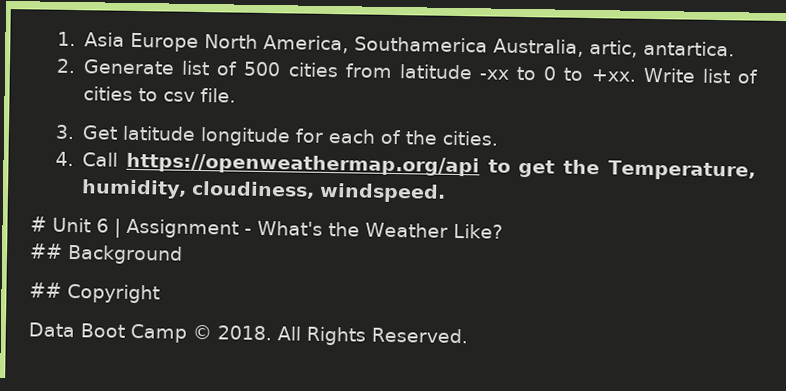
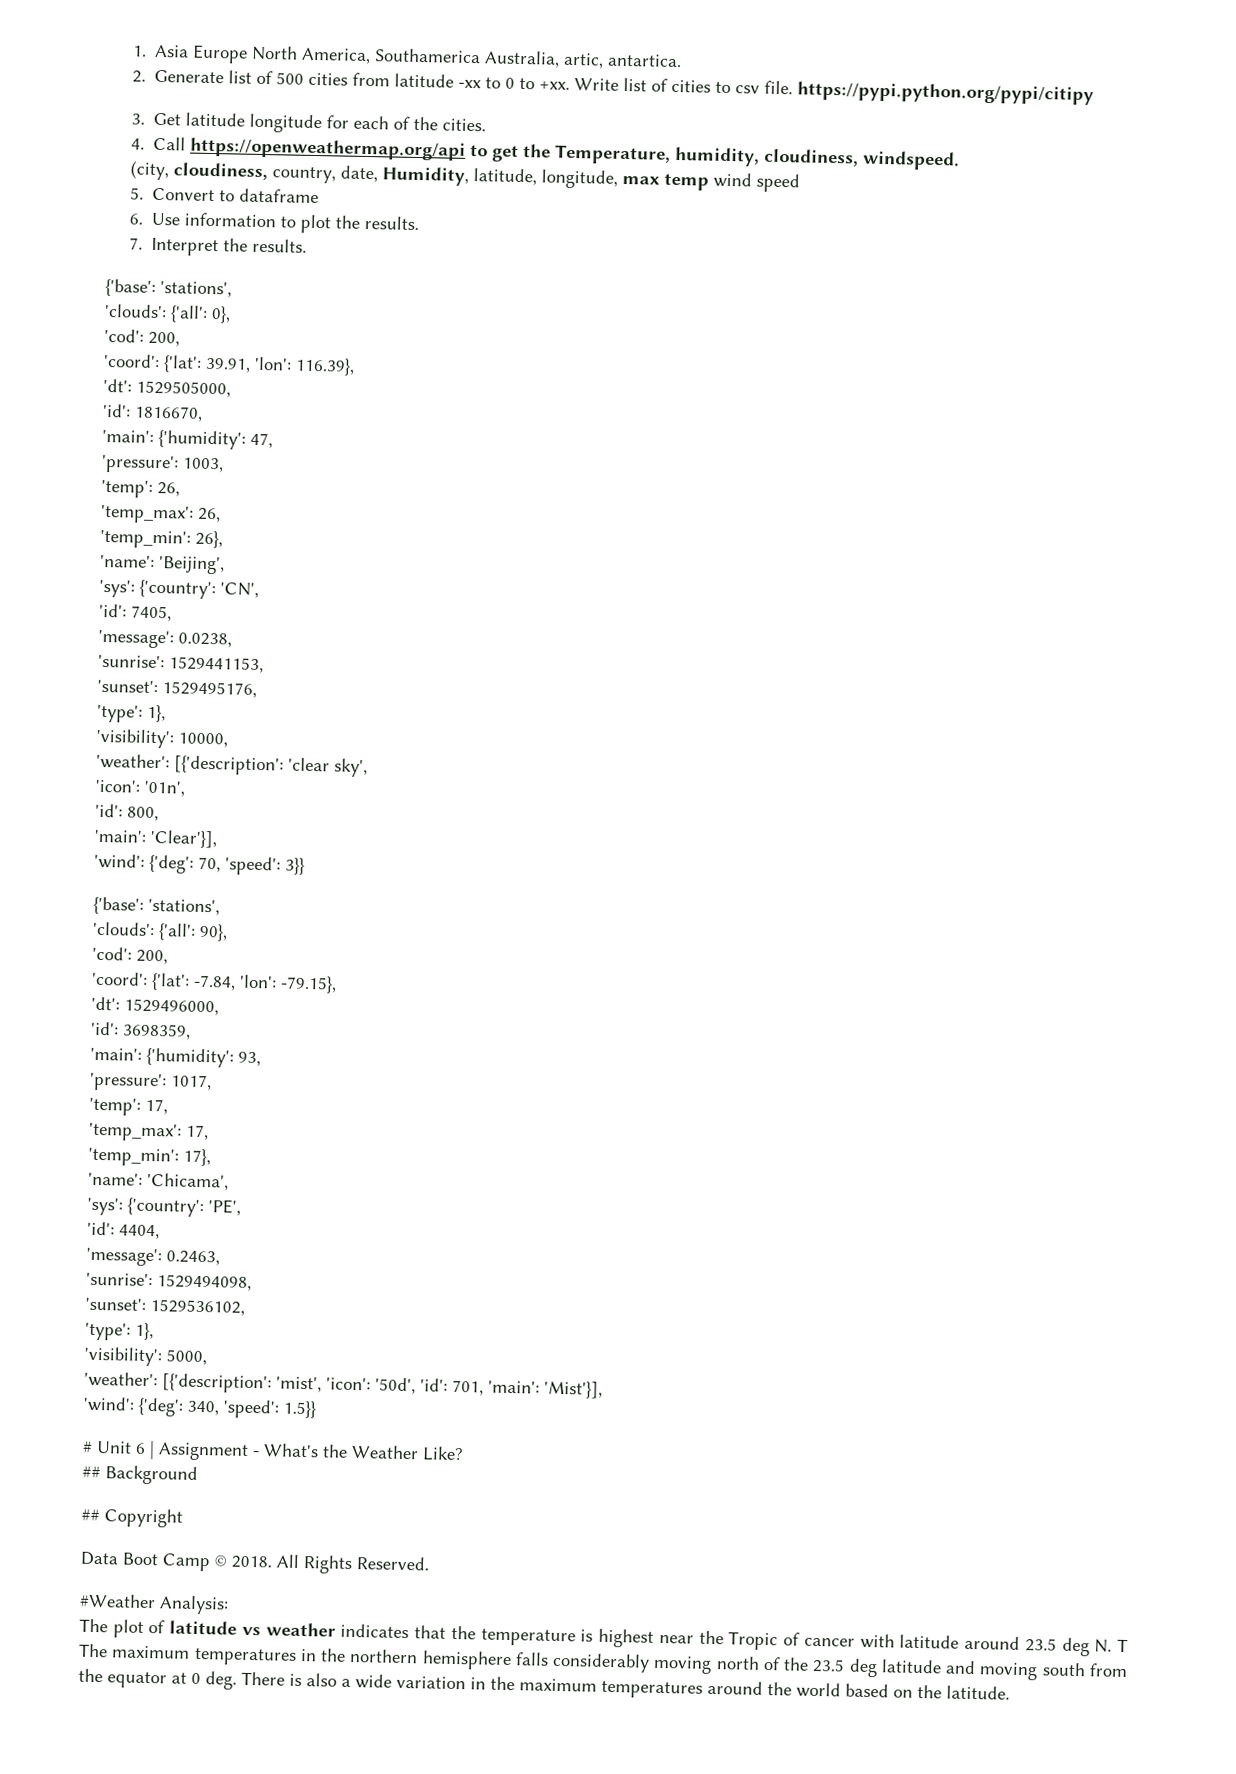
(237, 95) none -> [797,81,1095,106] https://pypi.python.org/pypi/citipy
(447, 192) none -> [129,160,800,193] [129,187,320,204] [128,212,420,234] [128,237,308,257] [105,278,232,298] [104,303,231,324] [104,328,180,347] [103,353,355,376] [103,378,231,398] [103,403,203,422] [102,429,273,450] [101,454,224,474] [101,479,180,498] [100,504,221,524] [100,529,223,549] [100,554,225,575] [99,579,259,600] [99,603,172,622] [98,629,232,649] [98,654,264,674] [97,679,257,698] [97,704,166,723] [96,728,228,749] [96,753,368,778] [95,779,185,797] [95,803,159,822] [94,829,218,849] [94,853,305,876] [93,896,220,916] [92,921,228,942] [92,946,168,965] [92,971,337,994] [91,996,219,1016] [91,1021,191,1040] [90,1047,261,1068] [89,1072,212,1092] [89,1097,168,1116] [89,1122,209,1142] [88,1147,211,1167] [88,1172,229,1191] [87,1197,241,1218] [87,1221,160,1240] [86,1247,220,1267] [86,1272,252,1291] [85,1297,245,1316] [85,1322,154,1341] [84,1346,207,1367] [84,1371,603,1399] [83,1396,316,1419] // (city, cloudiness, country, date, Humidity, latitude, longitude, max temp wind speed // 5. Convert to dataframe // 6. Use information to plot the results. // 7. Interpret the results. // {'base': 'stations', // 'clouds': {'all': 0}, // 'cod': 200, // 'coord': {'lat': 39.91, 'lon': 116.39}, // 'dt': 1529505000, // 'id': 1816670, // 'main': {'humidity': 47, // 'pressure': 1003, // 'temp': 26, // 'temp_max': 26, // 'temp_min': 26}, // 'name': 'Beijing', // 'sys': {'country': 'CN', // 'id': 7405, // 'message': 0.0238, // 'sunrise': 1529441153, // 'sunset': 1529495176, // 'type': 1}, // 'visibility': 10000, // 'weather': [{'description': 'clear sky', // 'icon': '01n', // 'id': 800, // 'main': 'Clear'}], // 'wind': {'deg': 70, 'speed': 3}} // {'base': 'stations', // 'clouds': {'all': 90}, // 'cod': 200, // 'coord': {'lat': -7.84, 'lon': -79.15}, // 'dt': 1529496000, // 'id': 3698359, // 'main': {'humidity': 93, // 'pressure': 1017, // 'temp': 17, // 'temp_max': 17, // 'temp_min': 17}, // 'name': 'Chicama', // 'sys': {'country': 'PE', // 'id': 4404, // 'message': 0.2463, // 'sunrise': 1529494098, // 'sunset': 1529536102, // 'type': 1}, // 'visibility': 5000, // 'weather': [{'description': 'mist', 'icon': '50d', 'id': 701, 'main': 'Mist'}], // 'wind': {'deg': 340, 'speed': 1.5}}
(468, 335) none -> [79,1593,229,1615] [79,1618,1128,1657] [78,1643,1129,1681] [78,1668,1010,1700] // #Weather Analysis: // The plot of latitude vs weather indicates that the temperature is highest near the Tropic of cancer with latitude around 23.5 deg N. T The maximum temperatures in the northern hemisphere falls considerably moving north of the 23.5 deg latitude and moving south from the equator at 0 deg. There is also a wide variation in the maximum temperatures around the world based on the latitude.

